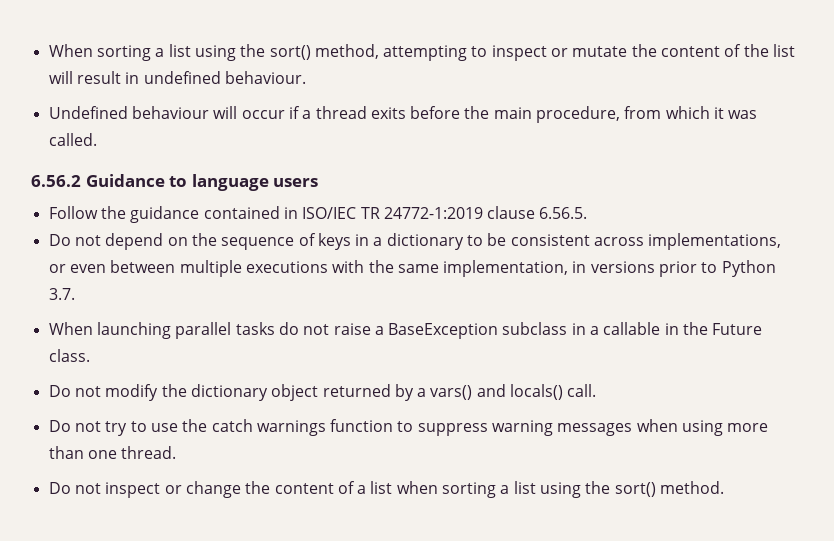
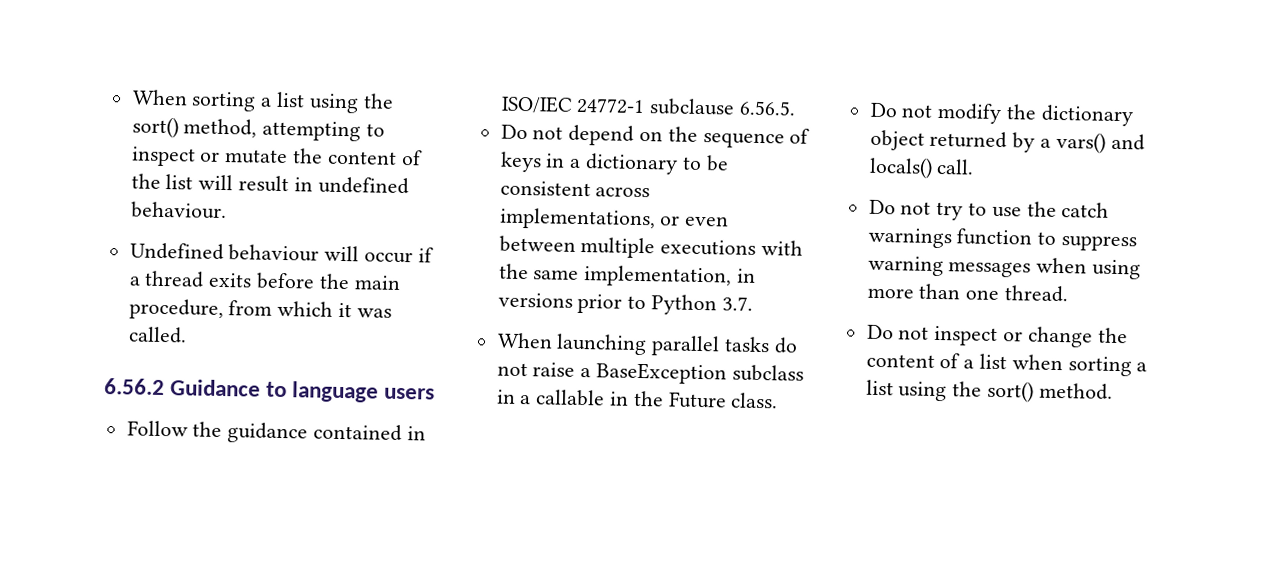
[360,206,536,219] TR 24772-1:2019 clause -> [576,97,736,116] 24772-1 subclause

